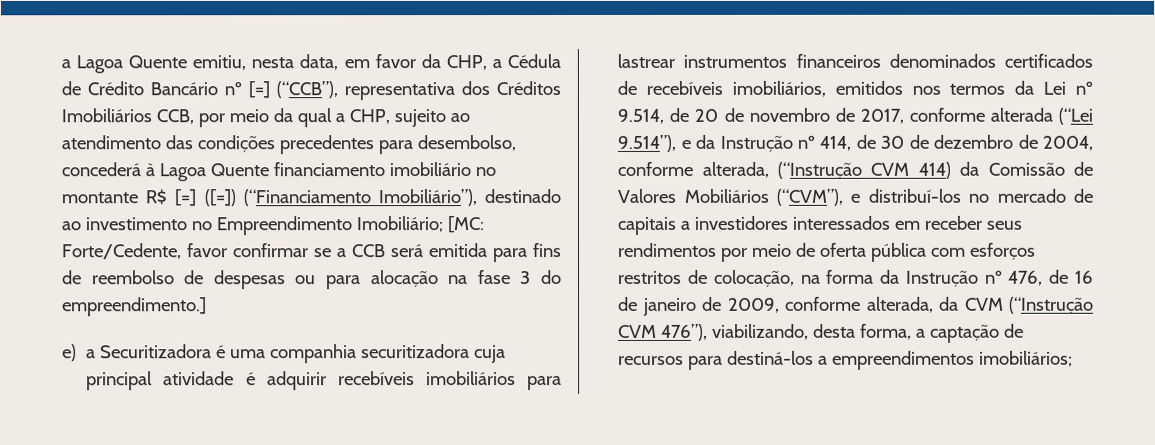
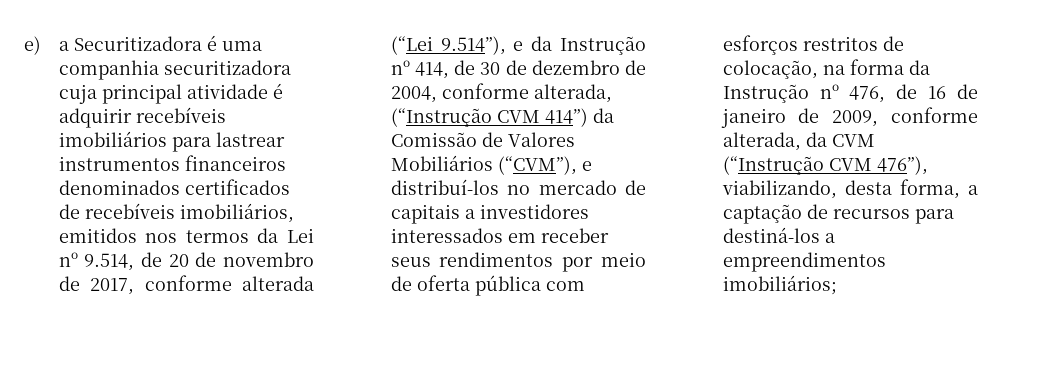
[61,54,561,74] [61,81,561,101] [61,108,470,128] [61,135,516,155] [61,162,496,182] [61,189,561,207] [61,216,485,236] [62,243,562,263] [62,270,563,290] [62,297,207,317] a Lagoa Quente emitiu, nesta data, em favor da CHP, a Cédula de Crédito Bancário nº [=] (“CCB”), representativa dos Créditos Imobiliários CCB, por meio da qual a CHP, sujeito ao atendimento das condições precedentes para desembolso, concederá à Lagoa Quente financiamento imobiliário no montante R$ [=] ([=]) (“Financiamento Imobiliário”), destinado ao investimento no Empreendimento Imobiliário; [MC: Forte/Cedente, favor confirmar se a CCB será emitida para fins de reembolso de despesas ou para alocação na fase 3 do empreendimento.] // -> (24, 45) none
[917,161,951,179] 414) -> [544,108,588,127] 414”)

